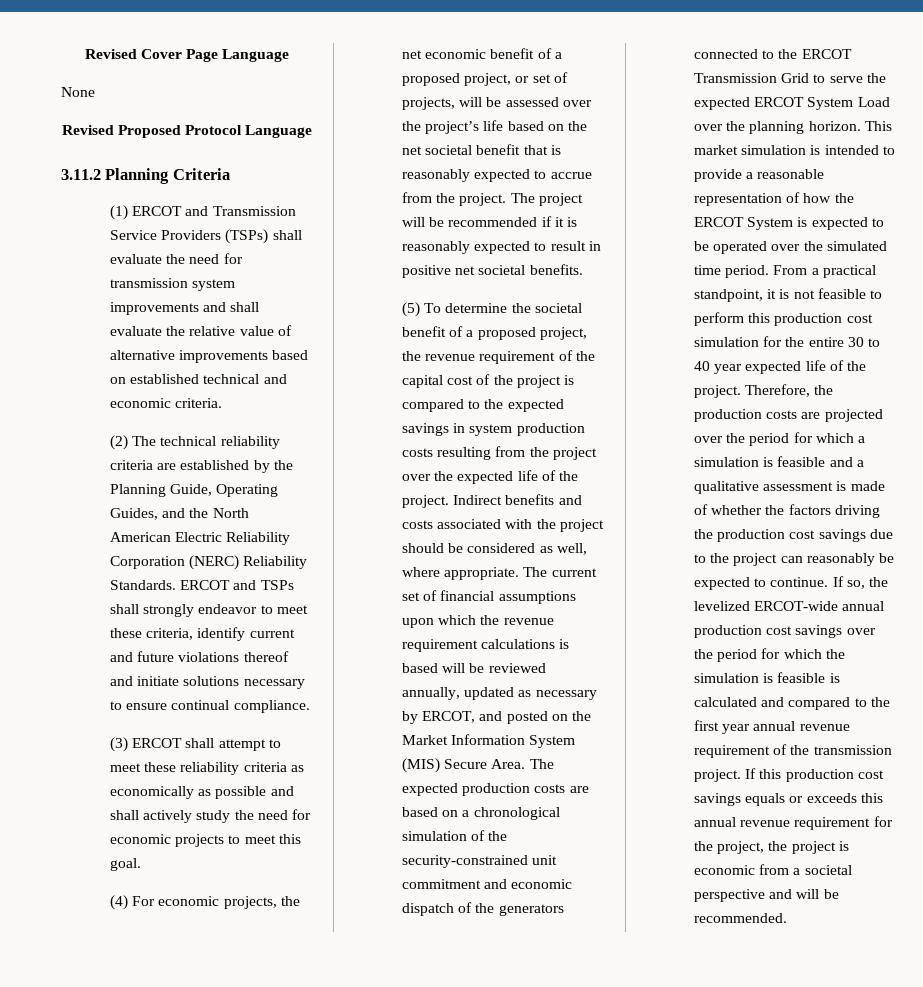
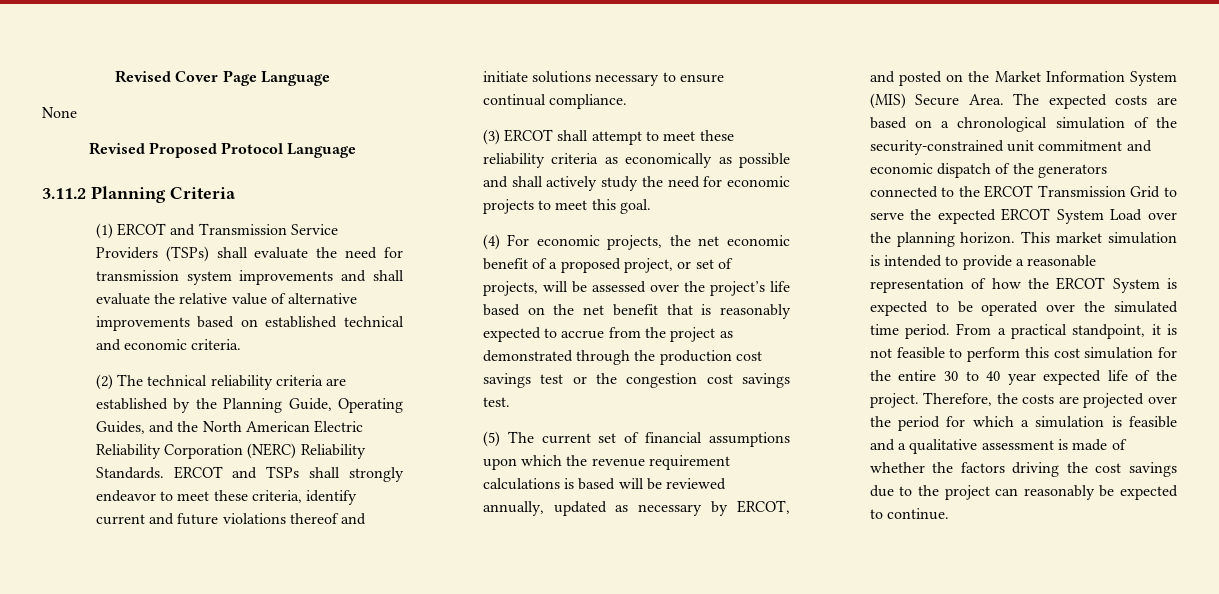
[425,145,473,155] societal -> (605, 310) none
[459,193,583,206] [402,216,577,227] [402,241,601,254] [402,264,583,278] [402,302,582,317] [402,326,587,340] [402,350,595,364] [402,374,574,388] [402,399,564,412] [402,423,585,436] [402,446,597,460] [402,470,578,484] [402,494,582,508] [402,519,604,532] [402,543,587,555] [402,567,520,580] project. The project will be recommended if it is reasonably expected to result in positive net societal benefits. // (5) To determine the societal benefit of a proposed project, the revenue requirement of the capital cost of the project is compared to the expected savings in system production costs resulting from the project over the expected life of the project. Indirect benefits and costs associated with the project should be considered as well, where appropriate. -> [670,327,733,342] [482,350,763,365] [482,373,790,388] [482,397,510,407] [482,431,500,447] project as demonstrated through the production cost savings test or the congestion cost savings test. // (5)
[462,783,531,796] production -> (1107, 101) none
[774,313,843,326] production -> (1049, 352) none
[694,409,763,422] production -> (1018, 398) none
[717,529,786,542] production -> (1088, 467) none
[832,576,888,589] [694,601,885,611] [694,625,876,638] [694,648,845,662] [694,672,840,683] [694,697,890,710] [694,720,850,734] [694,744,892,758] [694,768,884,782] [694,793,883,806] [694,816,893,830] [694,841,849,854] [694,864,852,875] [694,889,839,902] [694,913,788,923] If so, the levelized ERCOT-wide annual production cost savings over the period for which the simulation is feasible is calculated and compared to the first year annual revenue requirement of the transmission project. If this production cost savings equals or exceeds this annual revenue requirement for the project, the project is economic from a societal perspective and will be recommended. -> (950, 514) none

